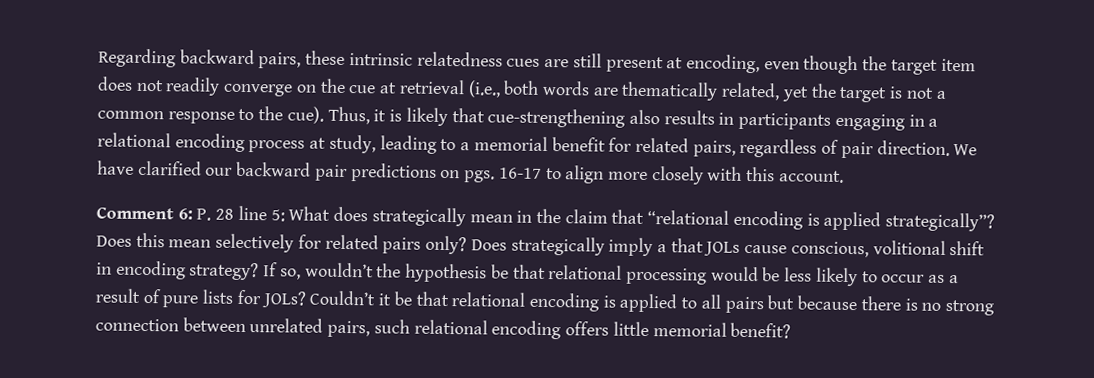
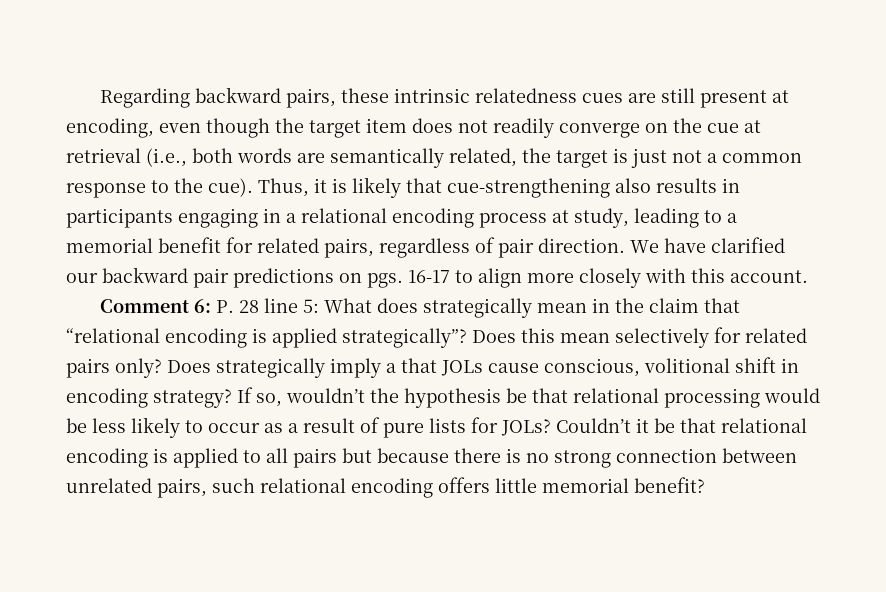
[621,81,809,102] thematically related, yet -> [330,148,517,168] semantically related,
(904, 92) none -> [631,148,667,168] just

